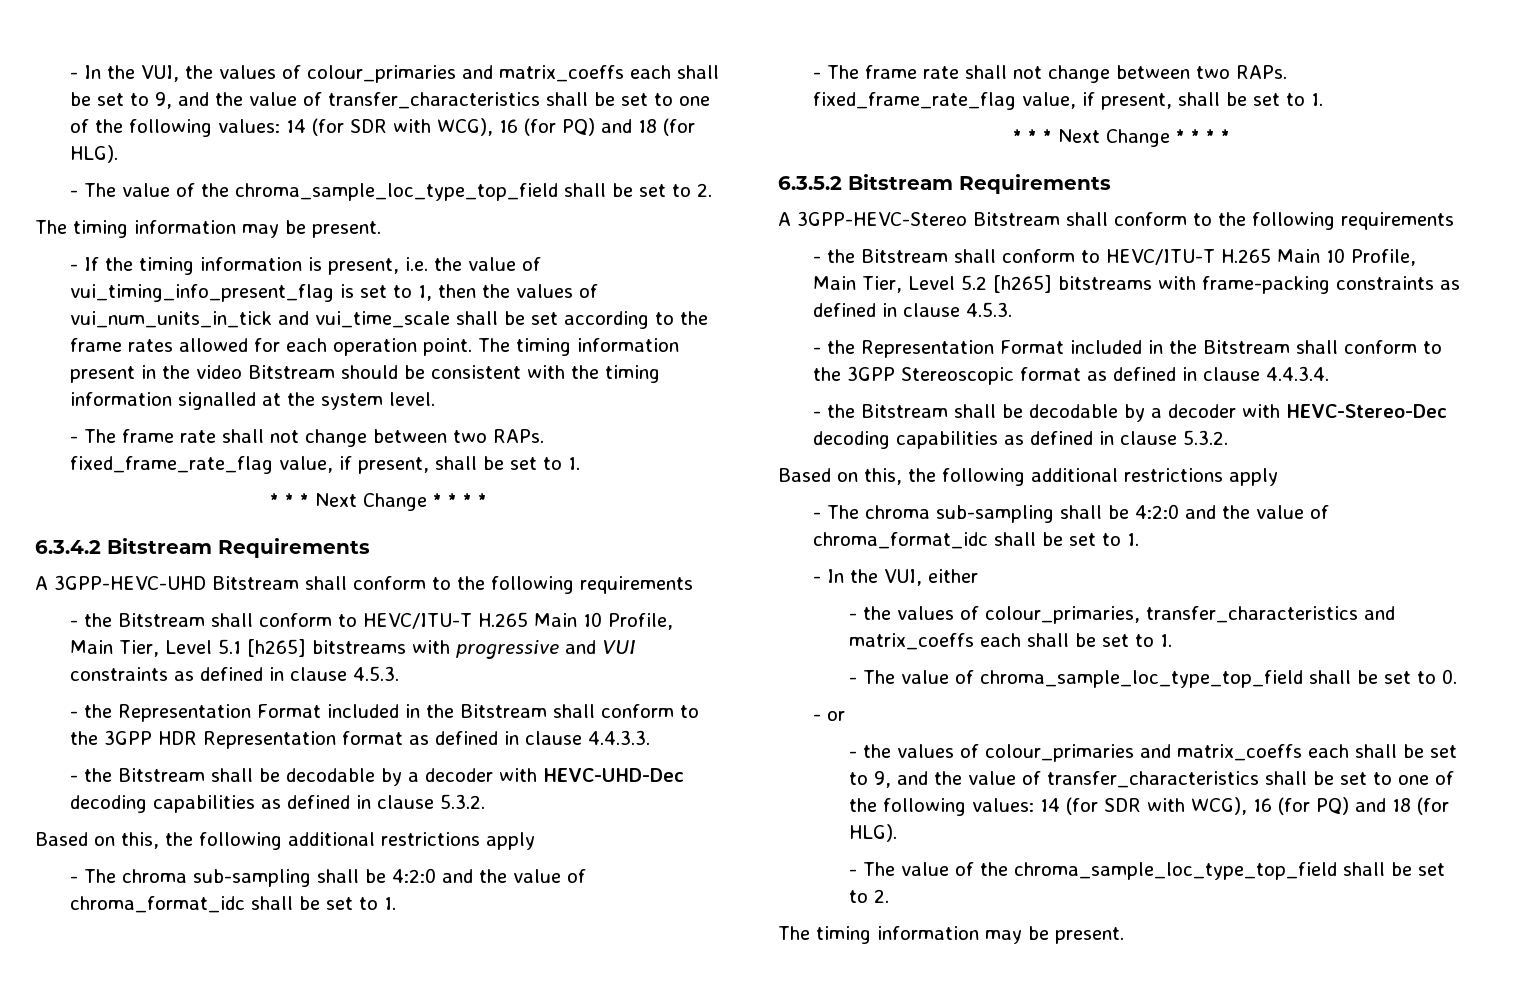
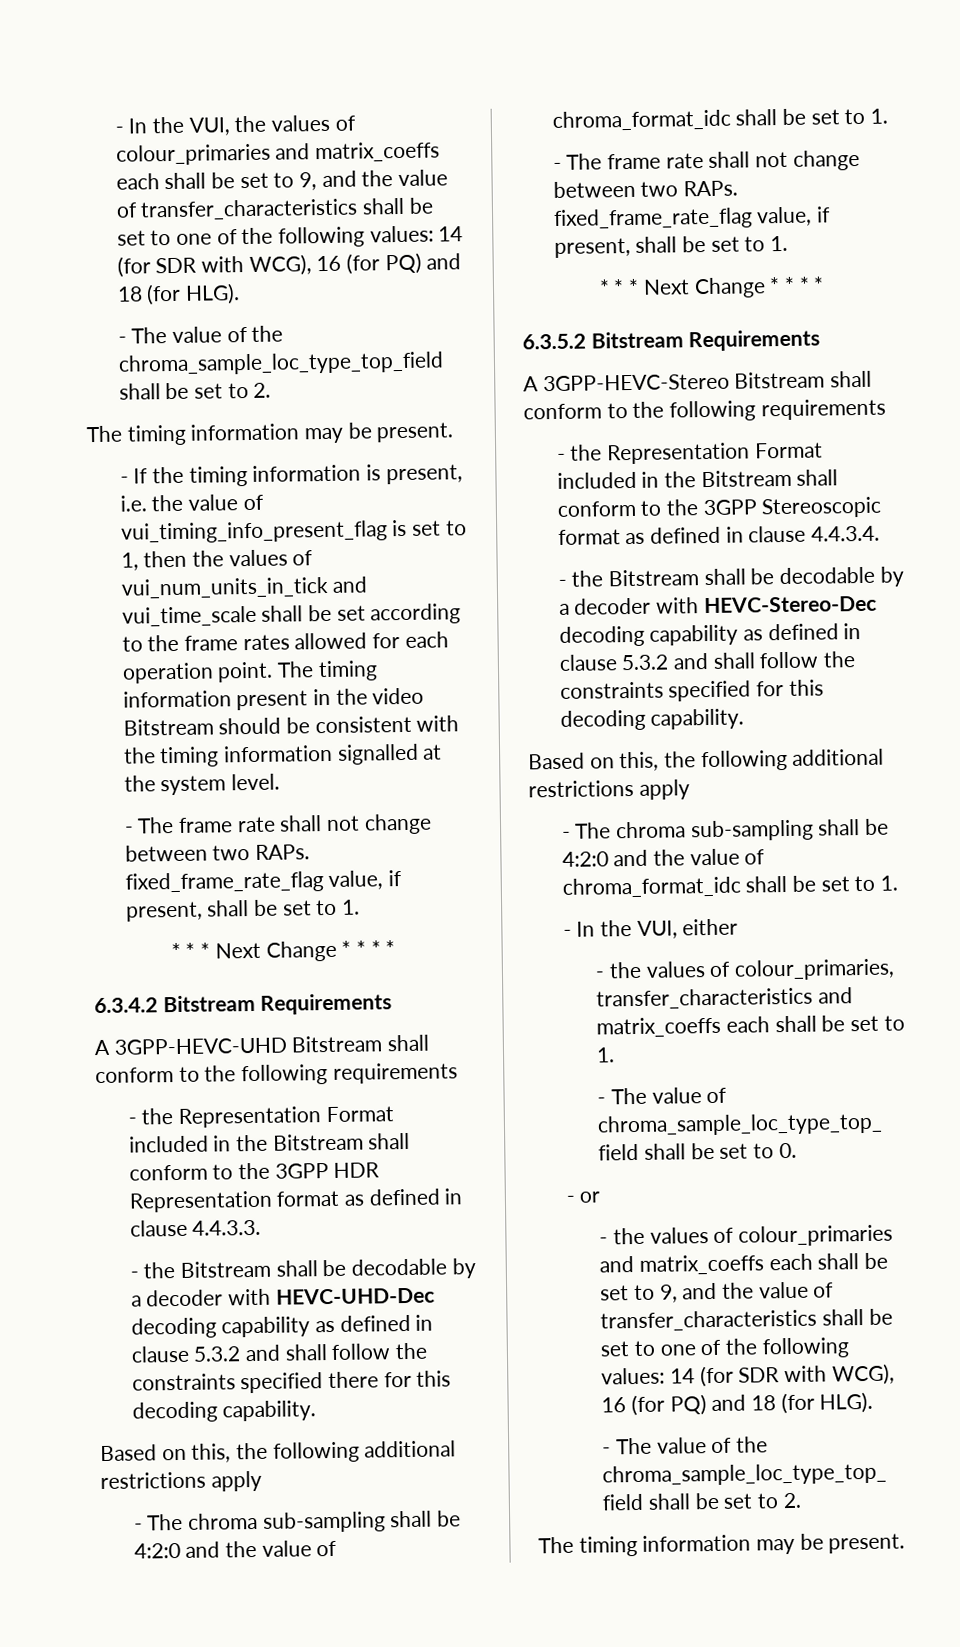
[70,612,674,630] [70,639,636,659] [70,666,400,681] // - the Bitstream shall conform to HEVC/ITU-T H.265 Main 10 Profile, Main Tier, Level 5.1 [h265] bitstreams with progressive and VUI constraints as defined in clause 4.5.3. -> (458, 1073) none
[153,794,486,813] capabilities as defined in clause 5.3.2. -> [221,1314,434,1338] [130,1342,429,1363] [131,1370,452,1394] [131,1400,317,1423] capability as defined in clause 5.3.2 and shall follow the constraints specified there for this decoding capability.
[813,248,1417,266] [813,275,1461,294] [813,302,1013,317] // - the Bitstream shall conform to HEVC/ITU-T H.265 Main 10 Profile, Main Tier, Level 5.2 [h265] bitstreams with frame-packing constraints as defined in clause 4.5.3. -> (886, 409) none
[896,430,1229,449] capabilities as defined in clause 5.3.2. -> [649,622,862,646] [558,651,856,671] [559,679,824,702] [559,708,745,731] capability as defined in clause 5.3.2 and shall follow the constraints specified for this decoding capability.

